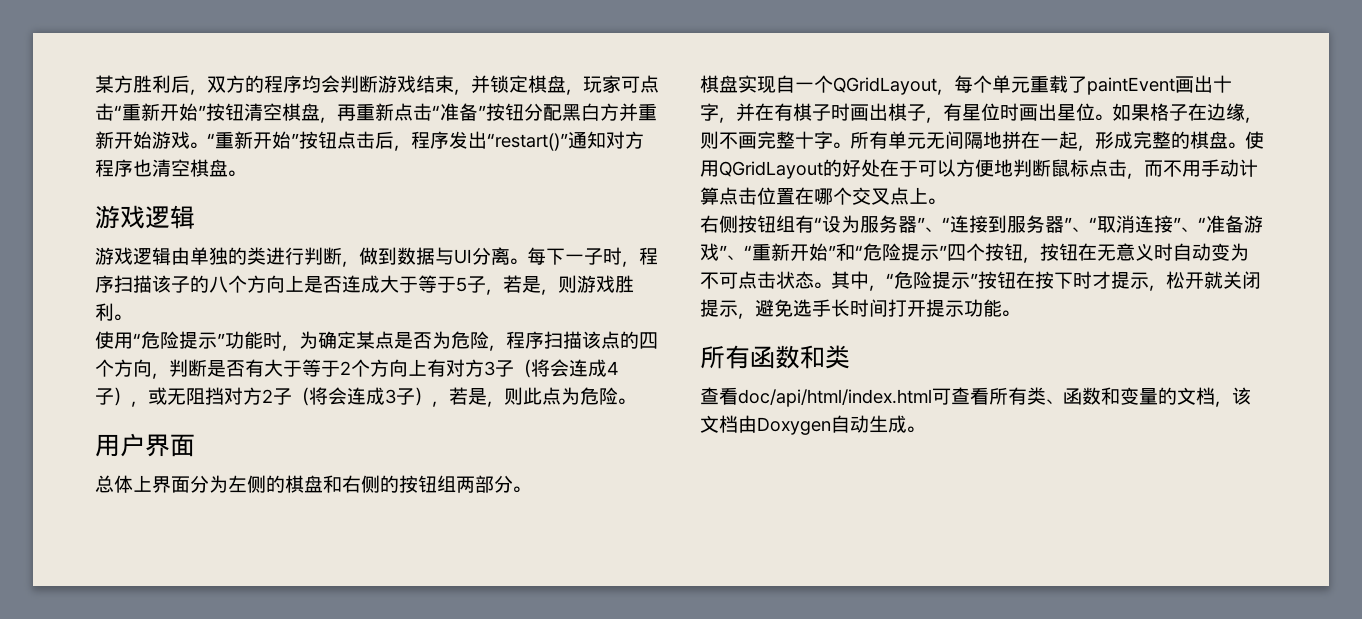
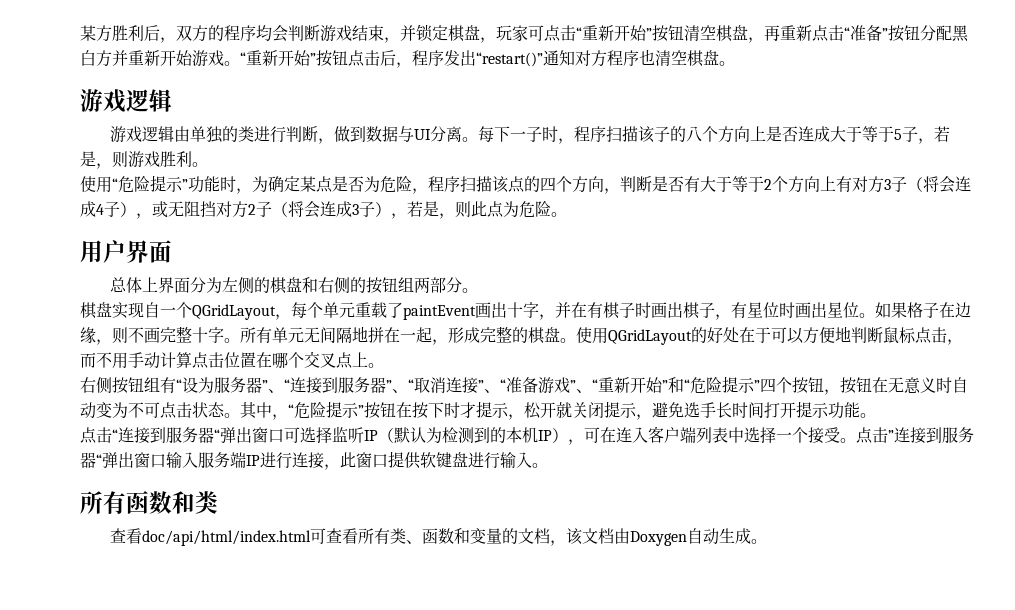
(1019, 313) none -> [80,426,974,445] [80,451,548,470] // 点击“连接到服务器“弹出窗口可选择监听IP（默认为检测到的本机IP），可在连入客户端列表中选择一个接受。点击”连接到服务器“弹出窗口输入服务端IP进行连接，此窗口提供软键盘进行输入。

